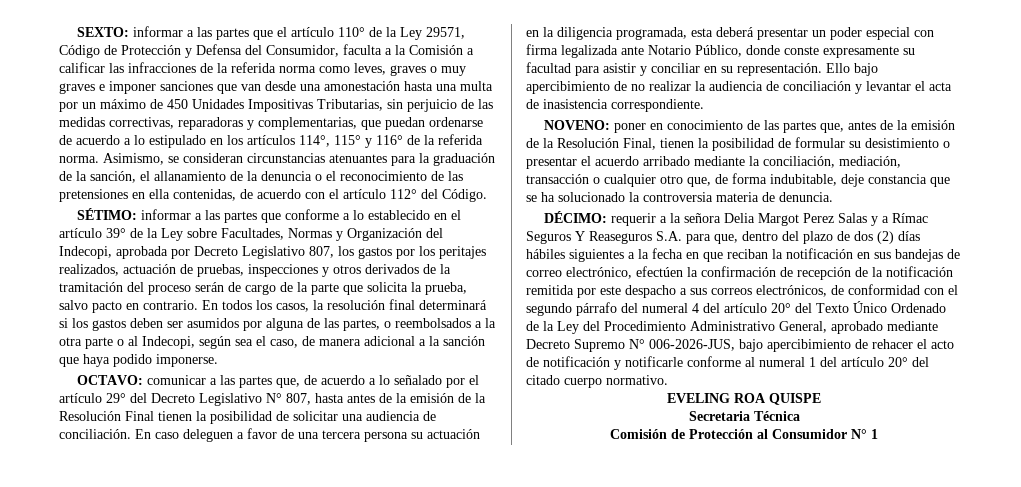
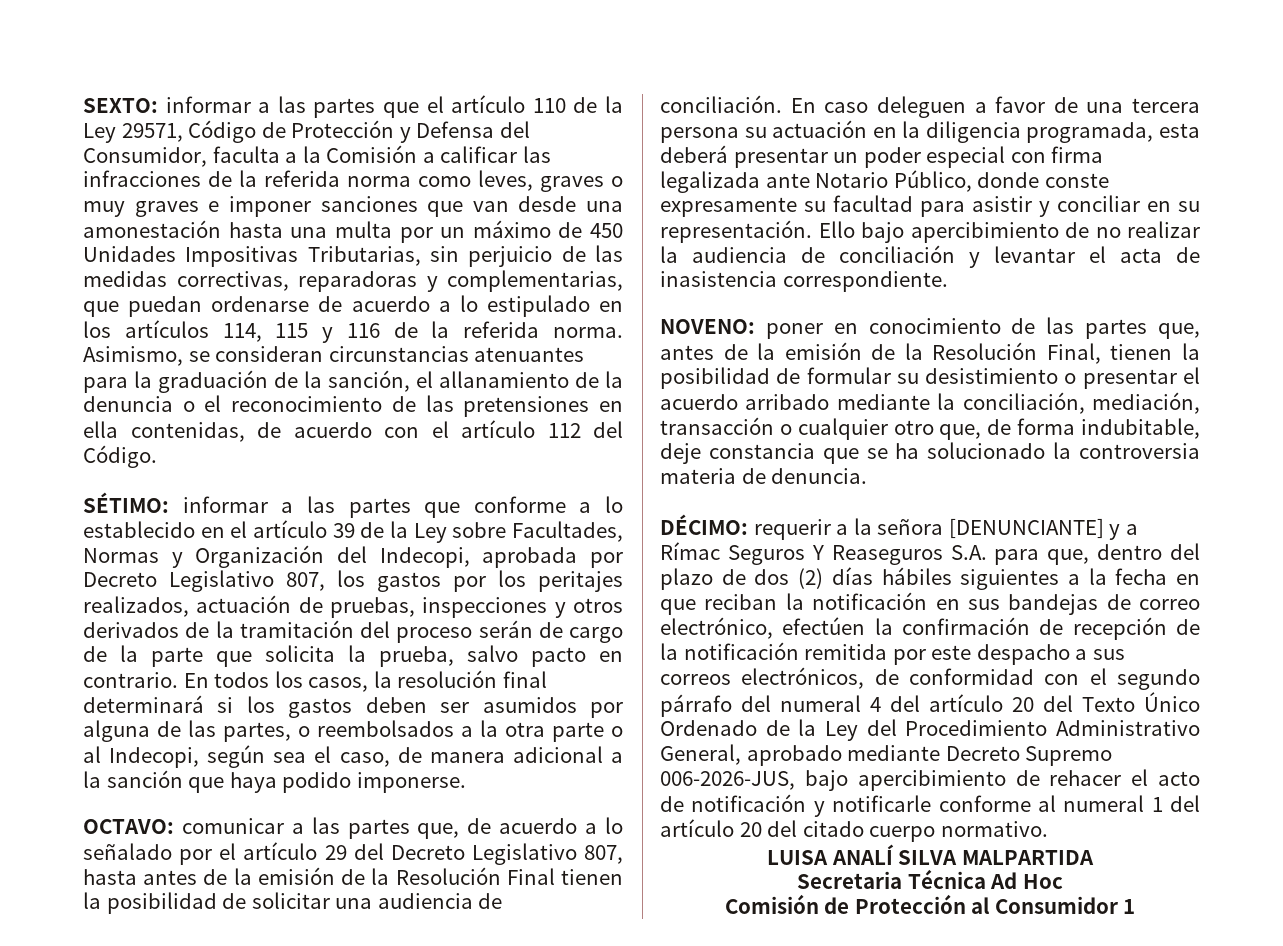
[338,27,366,37] 110° -> [532,98,566,113] 110
[299,135,403,148] 114°, 115° y 116° -> [222,323,380,343] 114, 115 y 116
[390,189,417,199] 112° -> [547,423,581,438] 112
[106,228,126,238] 39° -> [332,523,355,538] 39
[106,393,126,403] 29° -> [324,845,347,860] 29
[266,393,282,403] N° -> (577, 854) none
[724,213,868,226] Delia Margot Perez Salas -> [948,518,1104,539] [DENUNCIANTE]
[771,303,791,313] 20° -> [1012,697,1034,712] 20
[629,339,645,349] N° -> (1113, 756) none
[888,357,908,367] 20° -> [739,822,762,837] 20
[667,393,821,405] EVELING ROA QUISPE -> [767,844,1094,865] LUISA ANALÍ SILVA MALPARTIDA
(800, 416) none -> [990,872,1063,889] Ad Hoc
[851,429,867,439] N° -> (1118, 905) none

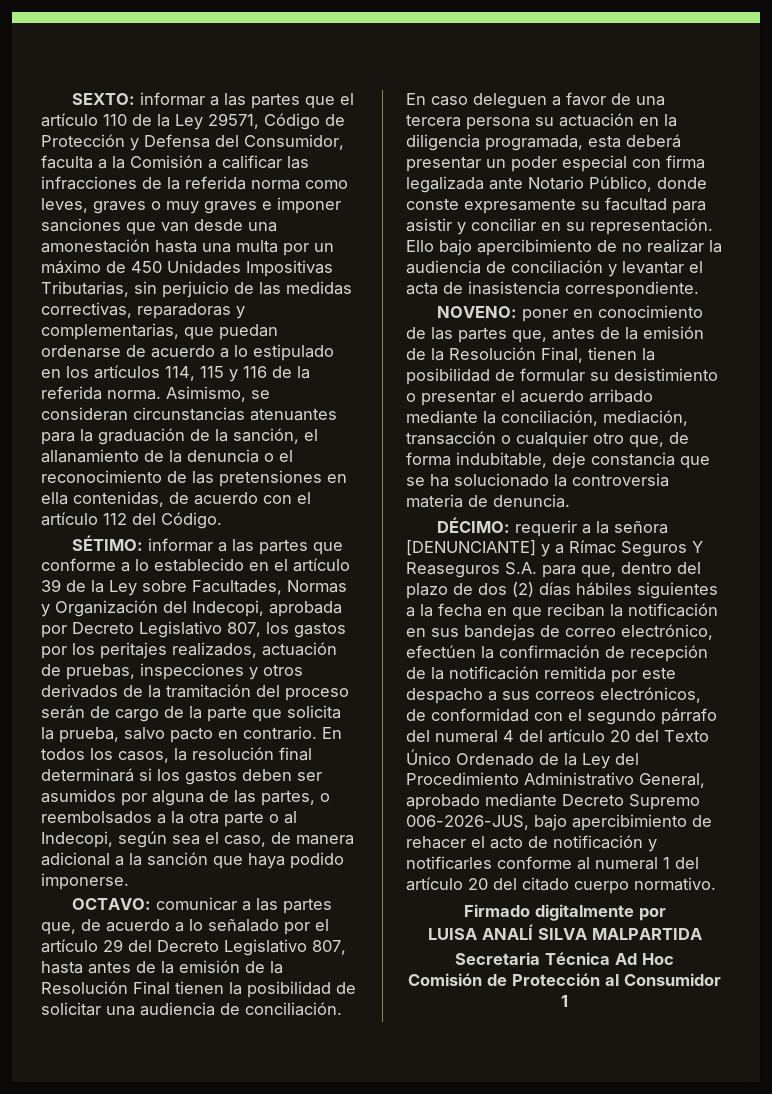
[832,795,932,812] notificarle -> [406,856,492,870] notificarles
(1048, 829) none -> [463,904,666,921] // Firmado digitalmente por

